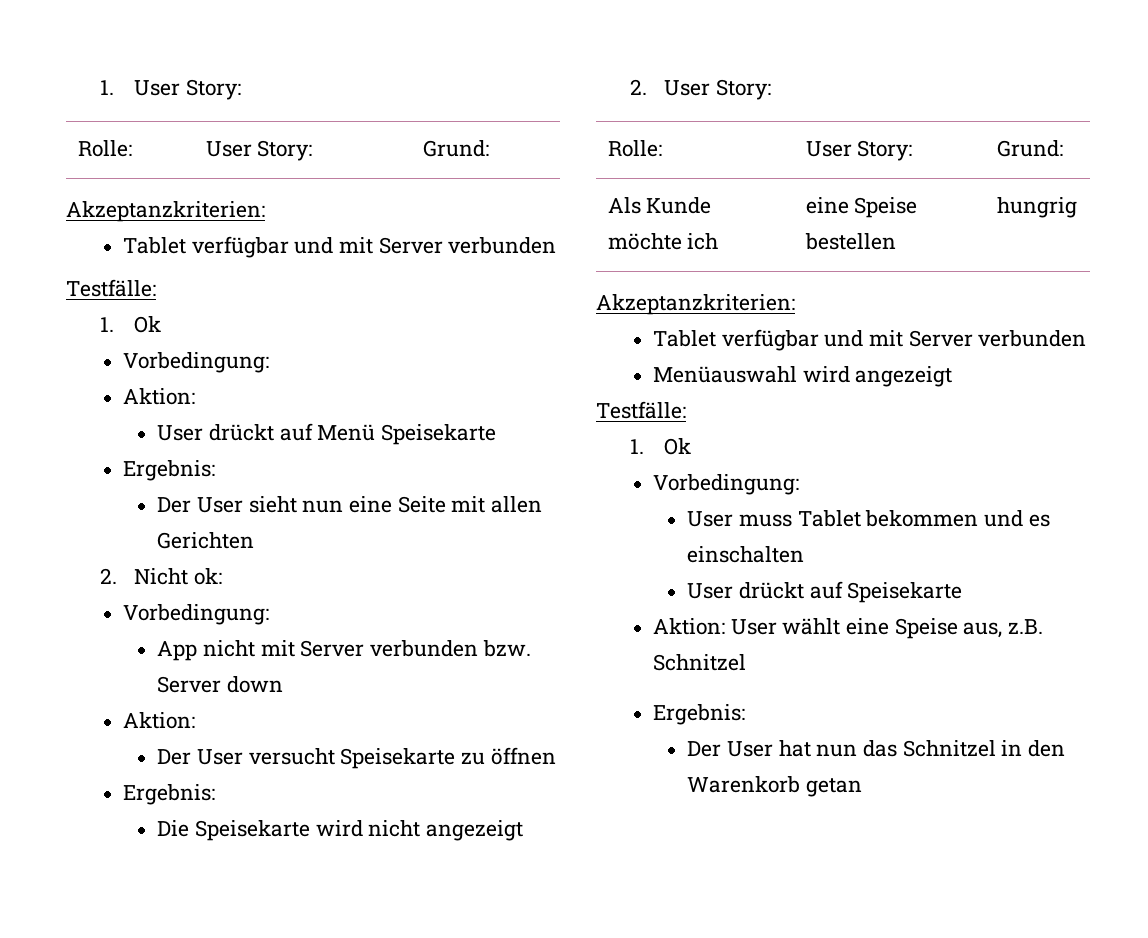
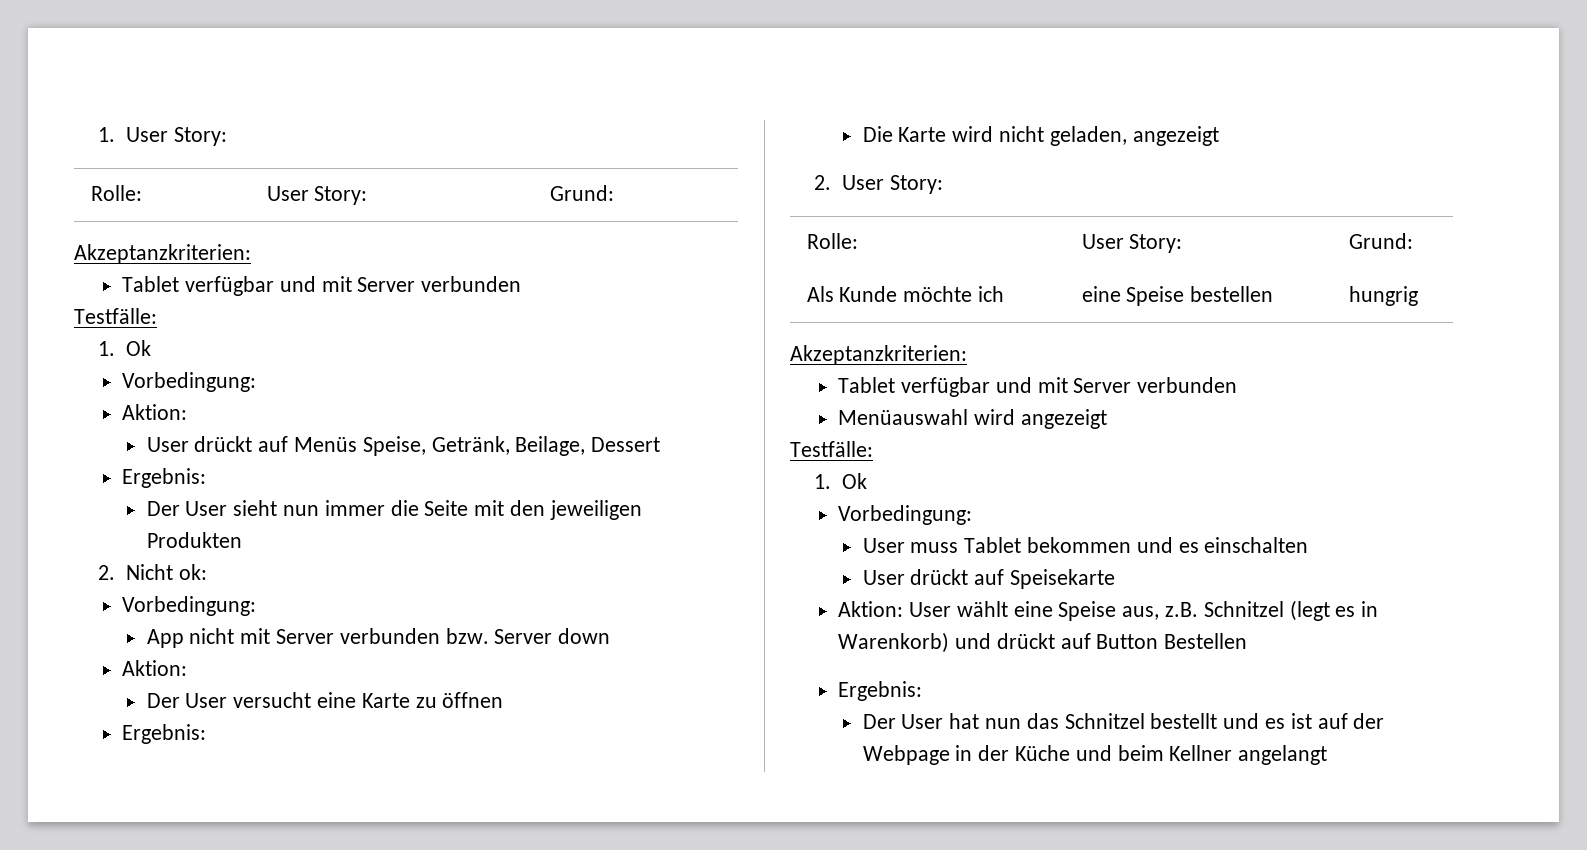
[317,424,496,445] Menü Speisekarte -> [294,436,661,456] Menüs Speise, Getränk, Beilage, Dessert
[348,496,542,513] [157,532,255,549] eine Seite mit allen Gerichten -> [324,500,642,520] [146,532,242,548] immer die Seite mit den jeweiligen Produkten
[340,748,456,769] Speisekarte -> [317,692,410,708] eine Karte
[194,820,310,841] Speisekarte -> [898,127,947,142] Karte
(421, 828) none -> [1049,126,1127,146] geladen,
(747, 662) none -> [1289,600,1379,621] [838,632,1248,653] (legt es in Warenkorb) und drückt auf Button Bestellen
[1001,740,1065,757] [687,776,862,797] in den Warenkorb getan -> [1150,713,1385,729] [862,745,1328,765] bestellt und es ist auf der Webpage in der Küche und beim Kellner angelangt

